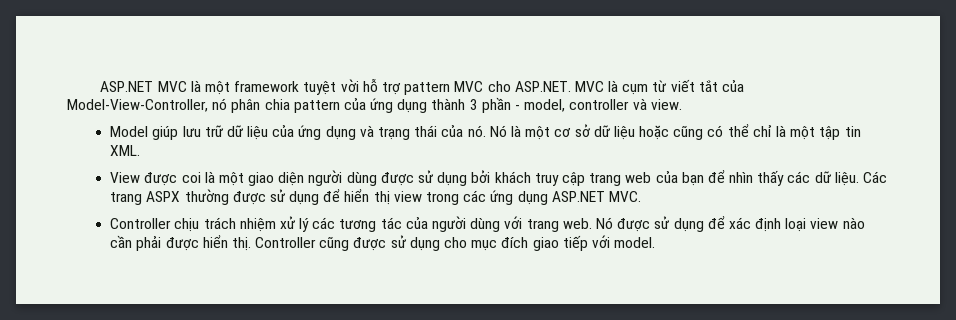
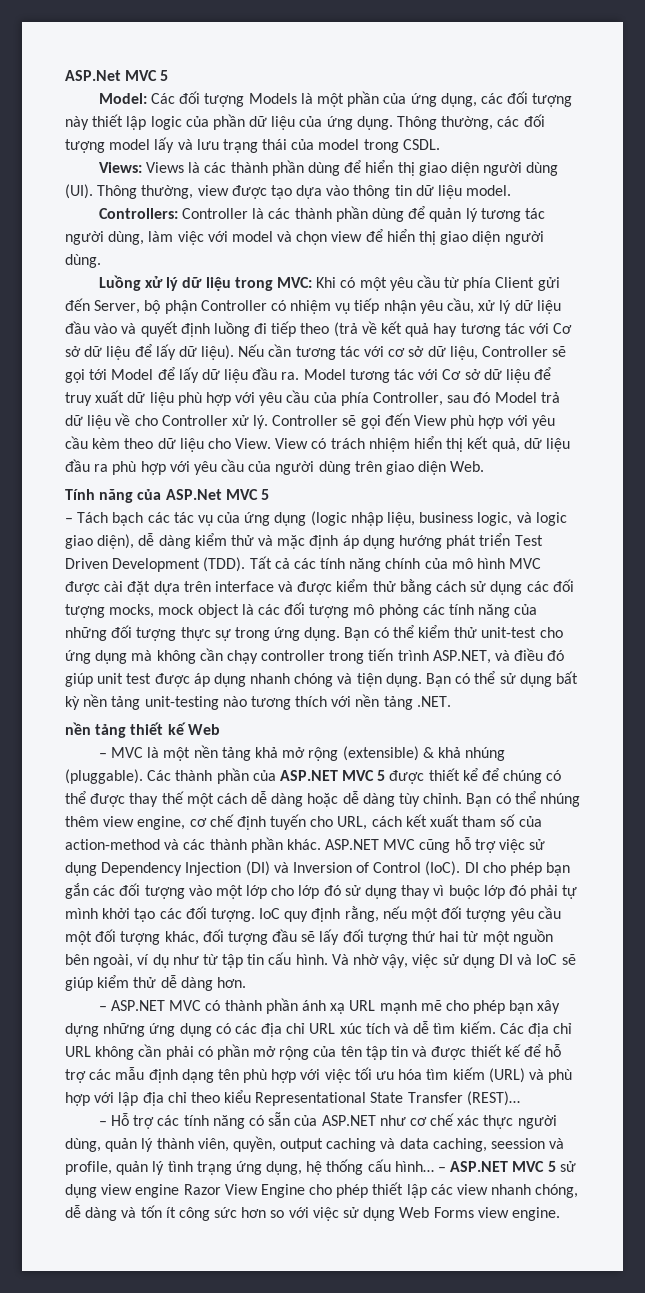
[100,78,744,95] [67,97,682,113] [110,124,861,140] [110,145,141,156] [110,170,887,186] [110,189,641,205] [110,216,865,232] [110,235,656,251] ASP.NET MVC là một framework tuyệt vời hỗ trợ pattern MVC cho ASP.NET. MVC là cụm từ viết tắt của Model-View-Controller, nó phân chia pattern của ứng dụng thành 3 phần - model, controller và view. // Model giúp lưu trữ dữ liệu của ứng dụng và trạng thái của nó. Nó là một cơ sở dữ liệu hoặc cũng có thể chỉ là một tập tin XML. // View được coi là một giao diện người dùng được sử dụng bởi khách truy cập trang web của bạn để nhìn thấy các dữ liệu. Các trang ASPX thường được sử dụng để hiển thị view trong các ứng dụng ASP.NET MVC. // Controller chịu trách nhiệm xử lý các tương tác của người dùng với trang web. Nó được sử dụng để xác định loại view nào cần phải được hiển thị. Controller cũng được sử dụng cho mục đích giao tiếp với model. -> [65,70,169,81] [98,91,573,107] [65,114,545,130] [65,137,440,153] [98,160,559,176] [65,184,512,199] [98,206,545,222] [65,229,544,245] [65,254,101,268] [98,275,560,291] [65,298,561,314] [65,321,573,337] [65,344,567,360] [65,367,552,383] [65,390,560,406] [65,413,555,429] [65,436,570,452] [65,459,485,475] [65,489,269,503] [65,511,567,526] [65,533,543,549] [65,556,542,572] [65,579,574,595] [65,602,538,618] [65,625,563,641] [65,648,565,664] [65,671,578,687] [65,694,451,710] [65,722,220,738] [98,745,506,761] [65,768,562,784] [65,791,580,807] [65,814,542,830] [65,837,546,853] [65,861,571,876] [65,883,578,899] [65,906,561,922] [65,929,553,945] [65,952,576,968] [65,975,246,991] [98,998,561,1014] [65,1021,573,1037] [65,1044,562,1060] [65,1067,573,1083] [65,1090,520,1106] [98,1112,557,1129] [65,1136,565,1152] [65,1159,576,1175] [65,1182,579,1198] [65,1205,560,1221] ASP.Net MVC 5 // Model: Các đối tượng Models là một phần của ứng dụng, các đối tượng này thiết lập logic của phần dữ liệu của ứng dụng. Thông thường, các đối tượng model lấy và lưu trạng thái của model trong CSDL. // Views: Views là các thành phần dùng để hiển thị giao diện người dùng (UI). Thông thường, view được tạo dựa vào thông tin dữ liệu model. // Controllers: Controller là các thành phần dùng để quản lý tương tác người dùng, làm việc với model và chọn view để hiển thị giao diện người dùng. // Luồng xử lý dữ liệu trong MVC: Khi có một yêu cầu từ phía Client gửi đến Server, bộ phận Controller có nhiệm vụ tiếp nhận yêu cầu, xử lý dữ liệu đầu vào và quyết định luồng đi tiếp theo (trả về kết quả hay tương tác với Cơ sở dữ liệu để lấy dữ liệu). Nếu cần tương tác với cơ sở dữ liệu, Controller sẽ gọi tới Model để lấy dữ liệu đầu ra. Model tương tác với Cơ sở dữ liệu để truy xuất dữ liệu phù hợp với yêu cầu của phía Controller, sau đó Model trả dữ liệu về cho Controller xử lý. Controller sẽ gọi đến View phù hợp với yêu cầu kèm theo dữ liệu cho View. View có trách nhiệm hiển thị kết quả, dữ liệu đầu ra phù hợp với yêu cầu của người dùng trên giao diện Web. // Tính năng của ASP.Net MVC 5 // – Tách bạch các tác vụ của ứng dụng (logic nhập liệu, business logic, và logic giao diện), dễ dàng kiểm thử và mặc định áp dụng hướng phát triển Test Driven Development (TDD). Tất cả các tính năng chính của mô hình MVC được cài đặt dựa trên interface và được kiểm thử bằng cách sử dụng các đối tượng mocks, mock object là các đối tượng mô phỏng các tính năng của những đối tượng thực sự trong ứng dụng. Bạn có thể kiểm thử unit-test cho ứng dụng mà không cần chạy controller trong tiến trình ASP.NET, và điều đó giúp unit test được áp dụng nhanh chóng và tiện dụng. Bạn có thể sử dụng bất kỳ nền tảng unit-testing nào tương thích với nền tảng .NET. // nền tảng thiết kế Web // – MVC là một nền tảng khả mở rộng (extensible) & khả nhúng (pluggable). Các thành phần của ASP.NET MVC 5 được thiết kể để chúng có thể được thay thế một cách dễ dàng hoặc dễ dàng tùy chỉnh. Bạn có thể nhúng thêm view engine, cơ chế định tuyến cho URL, cách kết xuất tham số của action-method và các thành phần khác. ASP.NET MVC cũng hỗ trợ việc sử dụng Dependency Injection (DI) và Inversion of Control (IoC). DI cho phép bạn gắn các đối tượng vào một lớp cho lớp đó sử dụng thay vì buộc lớp đó phải tự mình khởi tạo các đối tượng. IoC quy định rằng, nếu một đối tượng yêu cầu một đối tượng khác, đối tượng đầu sẽ lấy đối tượng thứ hai từ một nguồn bên ngoài, ví dụ như từ tập tin cấu hình. Và nhờ vậy, việc sử dụng DI và IoC sẽ giúp kiểm thử dễ dàng hơn. // – ASP.NET MVC có thành phần ánh xạ URL mạnh mẽ cho phép bạn xây dựng những ứng dụng có các địa chỉ URL xúc tích và dễ tìm kiếm. Các địa chỉ URL không cần phải có phần mở rộng của tên tập tin và được thiết kế để hỗ trợ các mẫu định dạng tên phù hợp với việc tối ưu hóa tìm kiếm (URL) và phù hợp với lập địa chỉ theo kiểu Representational State Transfer (REST)… // – Hỗ trợ các tính năng có sẵn của ASP.NET như cơ chế xác thực người dùng, quản lý thành viên, quyền, output caching và data caching, seession và profile, quản lý tình trạng ứng dụng, hệ thống cấu hình… – ASP.NET MVC 5 sử dụng view engine Razor View Engine cho phép thiết lập các view nhanh chóng, dễ dàng và tốn ít công sức hơn so với việc sử dụng Web Forms view engine.

